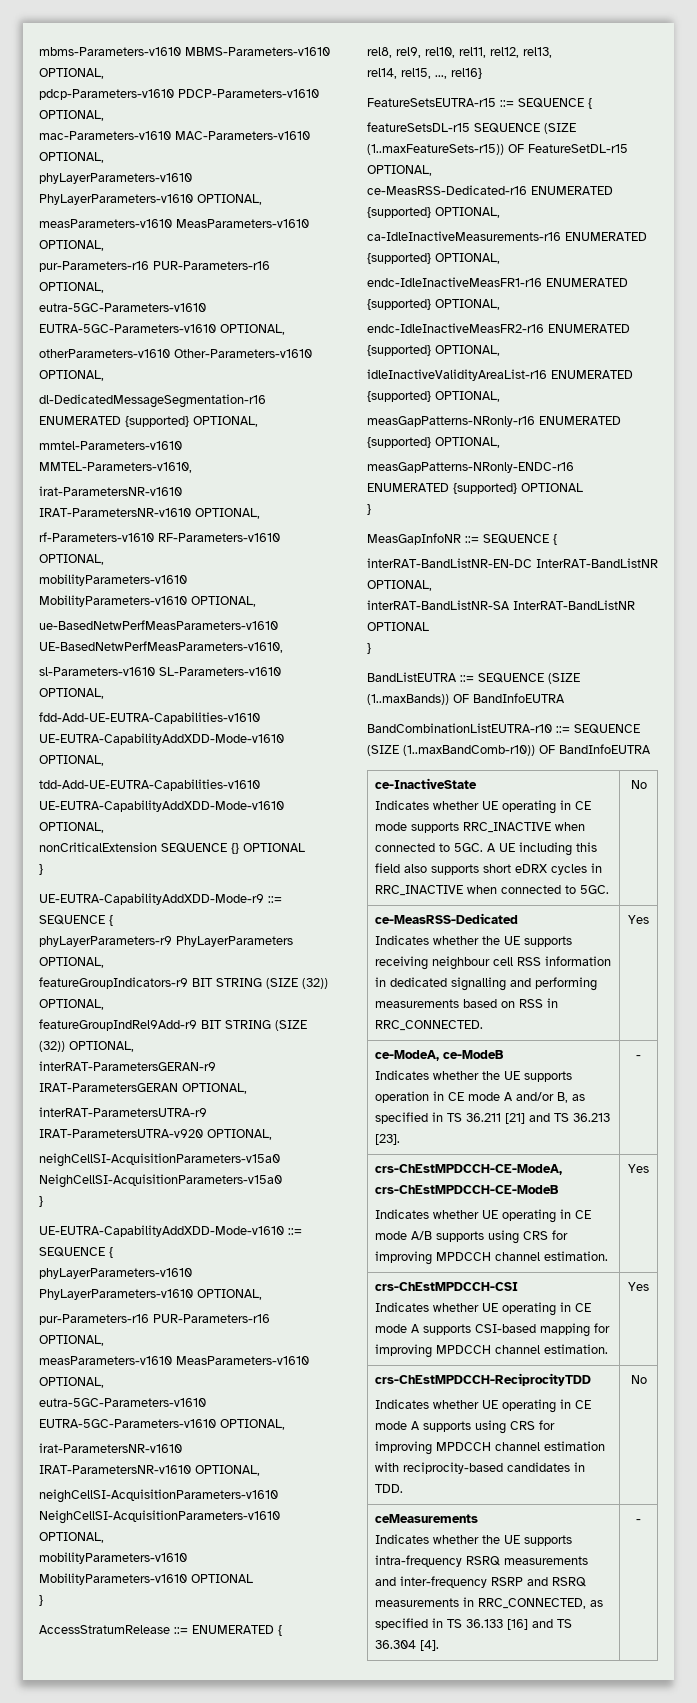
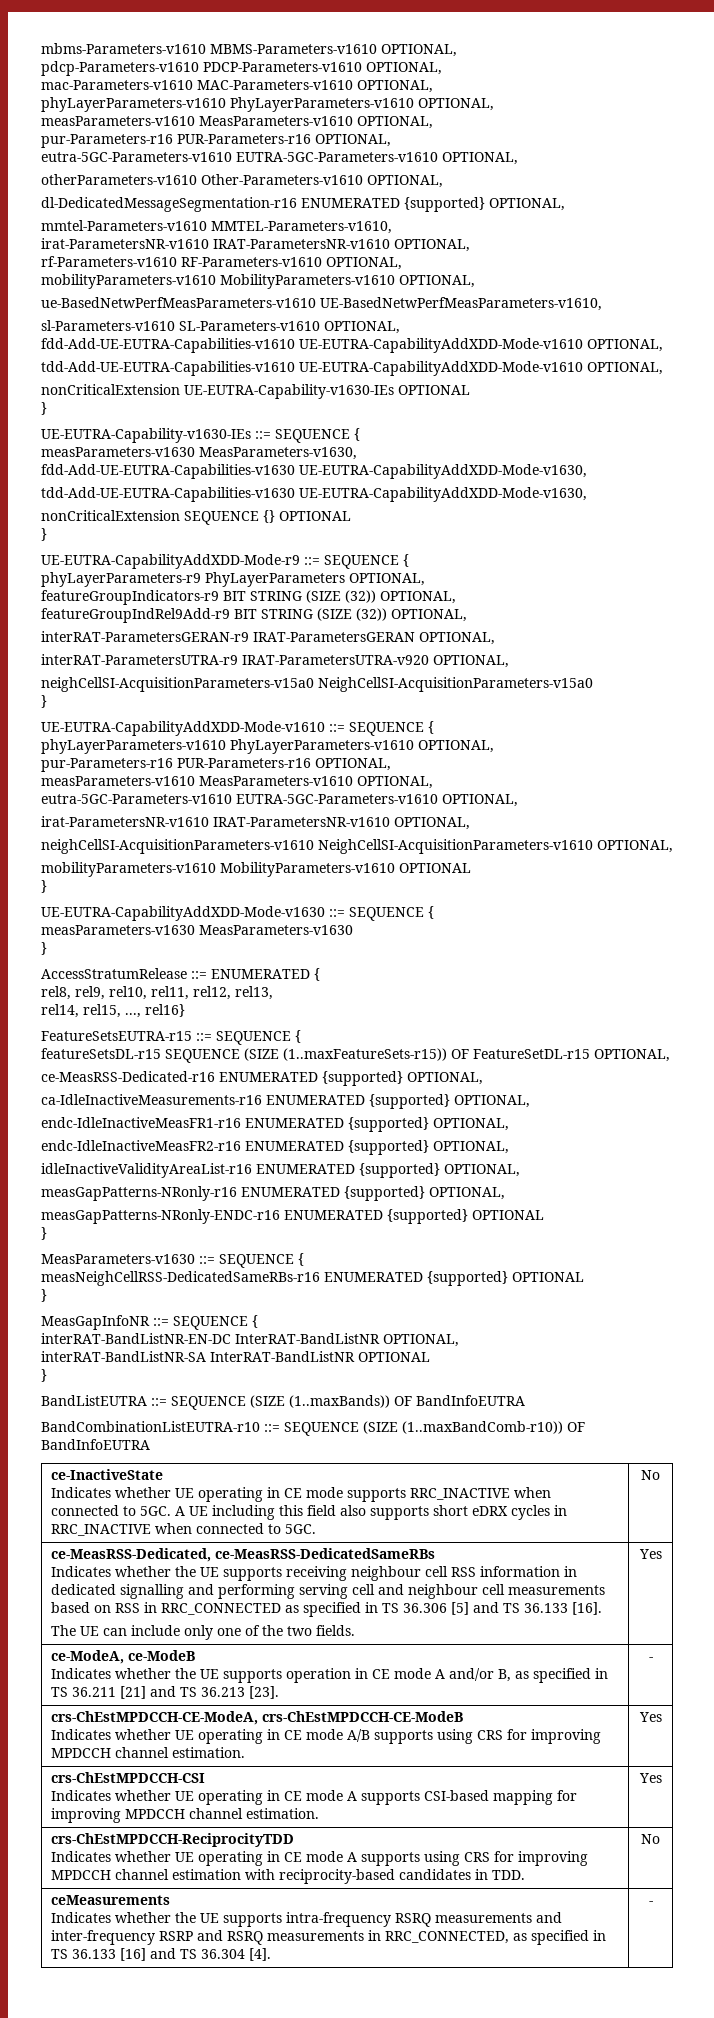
(104, 827) none -> [41,384,470,399] [41,402,47,415] [41,428,360,443] [41,447,357,460] [41,464,587,479] [41,487,587,502] // nonCriticalExtension UE-EUTRA-Capability-v1630-IEs OPTIONAL // } // UE-EUTRA-Capability-v1630-IEs ::= SEQUENCE { // measParameters-v1630 MeasParameters-v1630, // fdd-Add-UE-EUTRA-Capabilities-v1630 UE-EUTRA-CapabilityAddXDD-Mode-v1630, // tdd-Add-UE-EUTRA-Capabilities-v1630 UE-EUTRA-CapabilityAddXDD-Mode-v1630,
(43, 1600) none -> [41,906,434,921] [41,925,353,935] [41,942,47,955] // UE-EUTRA-CapabilityAddXDD-Mode-v1630 ::= SEQUENCE { // measParameters-v1630 MeasParameters-v1630 // }
(371, 509) none -> [41,1253,304,1268] [41,1271,584,1286] [41,1289,47,1302] // MeasParameters-v1630 ::= SEQUENCE { // measNeighCellRSS-DedicatedSameRBs-r16 ENUMERATED {supported} OPTIONAL // }
[374,913,518,924] ce-MeasRSS-Dedicated -> [51,1548,436,1562] ce-MeasRSS-Dedicated, ce-MeasRSS-DedicatedSameRBs
(597, 984) none -> [299,1584,506,1599] serving cell and neighbour cell
[374,1020,483,1031] RRC_CONNECTED. -> [161,1602,603,1617] [51,1625,356,1640] RRC_CONNECTED as specified in TS 36.306 [5] and TS 36.133 [16]. // The UE can include only one of the two fields.

